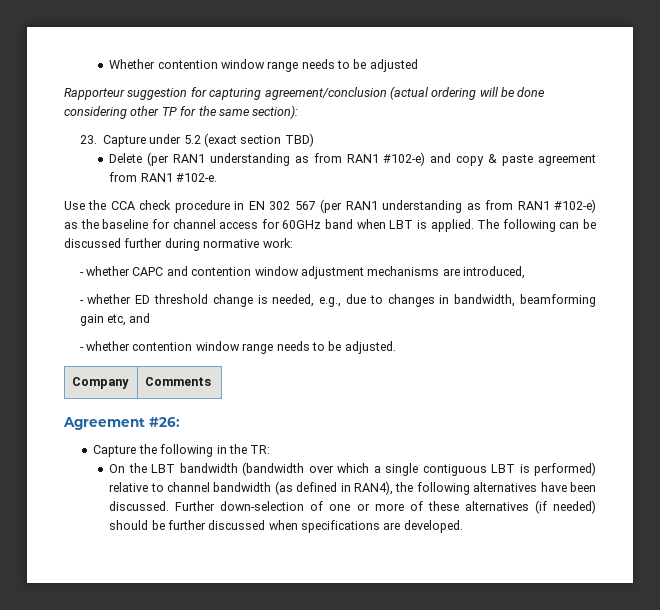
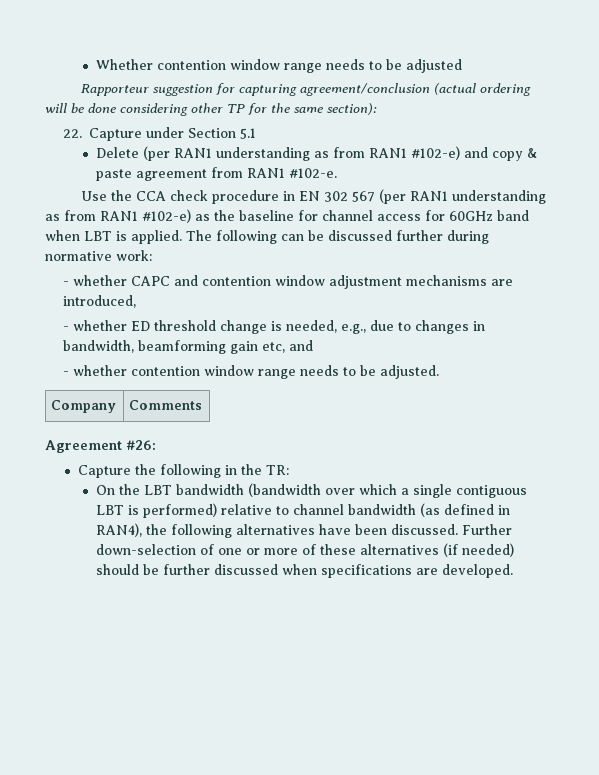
[79,135,97,144] 23. -> [62,129,82,138] 22.
[183,133,314,147] 5.2 (exact section TBD) -> [187,128,256,139] Section 5.1

